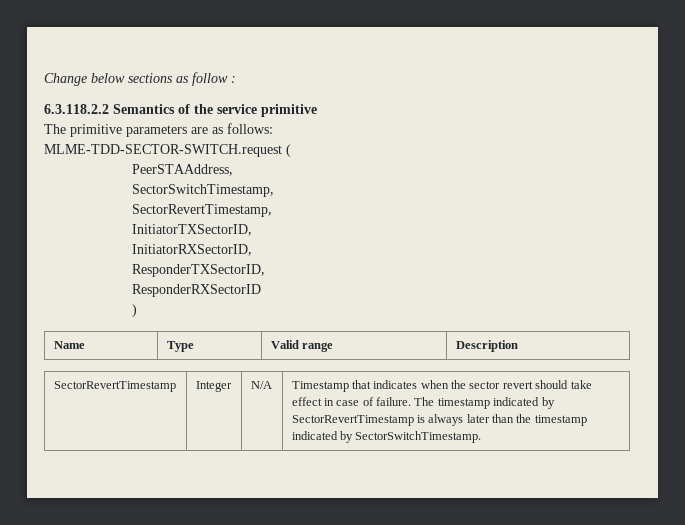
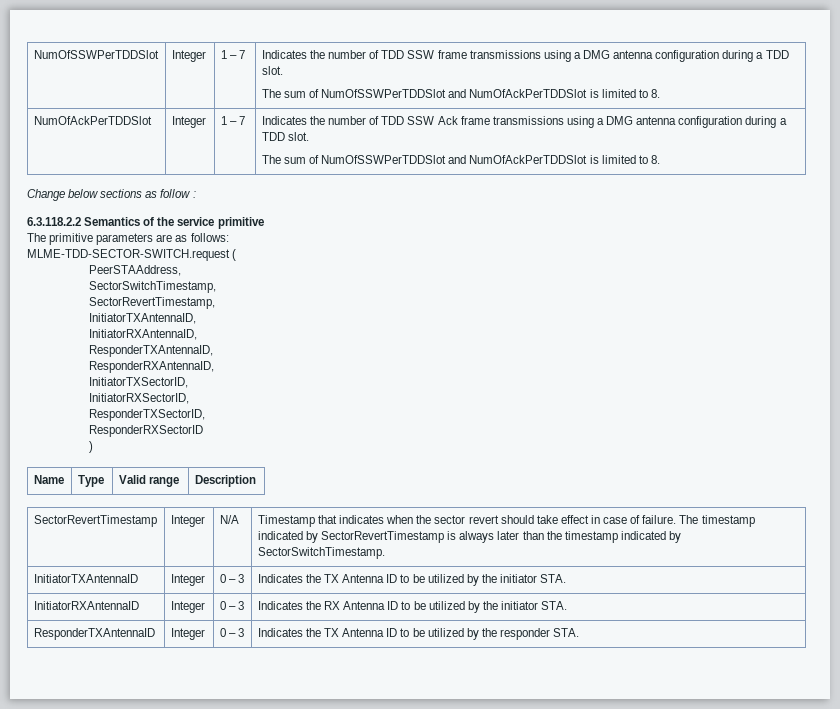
(44, 79) none -> [33,50,159,59] [171,50,206,62] [220,50,246,59] [261,50,789,62] [261,66,283,75] [261,89,660,98] [33,116,152,125] [171,116,206,128] [220,116,246,125] [261,116,787,128] [261,132,310,141] [261,155,660,164] NumOfSSWPerTDDSlot | Integer | 1 – 7 | Indicates the number of TDD SSW frame transmissions using a DMG antenna configuration during a TDD slot. // The sum of NumOfSSWPerTDDSlot and NumOfAckPerTDDSlot is limited to 8. // NumOfAckPerTDDSlot | Integer | 1 – 7 | Indicates the number of TDD SSW Ack frame transmissions using a DMG antenna configuration during a TDD slot. // The sum of NumOfSSWPerTDDSlot and NumOfAckPerTDDSlot is limited to 8. //
(272, 210) none -> [89,313,197,324] [89,329,198,340] [89,345,214,357] [89,361,215,373] // InitiatorTXAntennaID, // InitiatorRXAntennaID, // ResponderTXAntennaID, // ResponderRXAntennaID,
(482, 437) none -> [33,574,138,583] [170,574,205,586] [219,574,245,583] [257,574,567,586] [33,601,139,610] [170,601,205,613] [219,601,245,610] [257,601,568,613] [33,628,155,640] [170,628,205,640] [219,628,245,637] [257,628,580,640] // InitiatorTXAntennaID | Integer | 0 – 3 | Indicates the TX Antenna ID to be utilized by the initiator STA. // InitiatorRXAntennaID | Integer | 0 – 3 | Indicates the RX Antenna ID to be utilized by the initiator STA. // ResponderTXAntennaID | Integer | 0 – 3 | Indicates the TX Antenna ID to be utilized by the responder STA.

